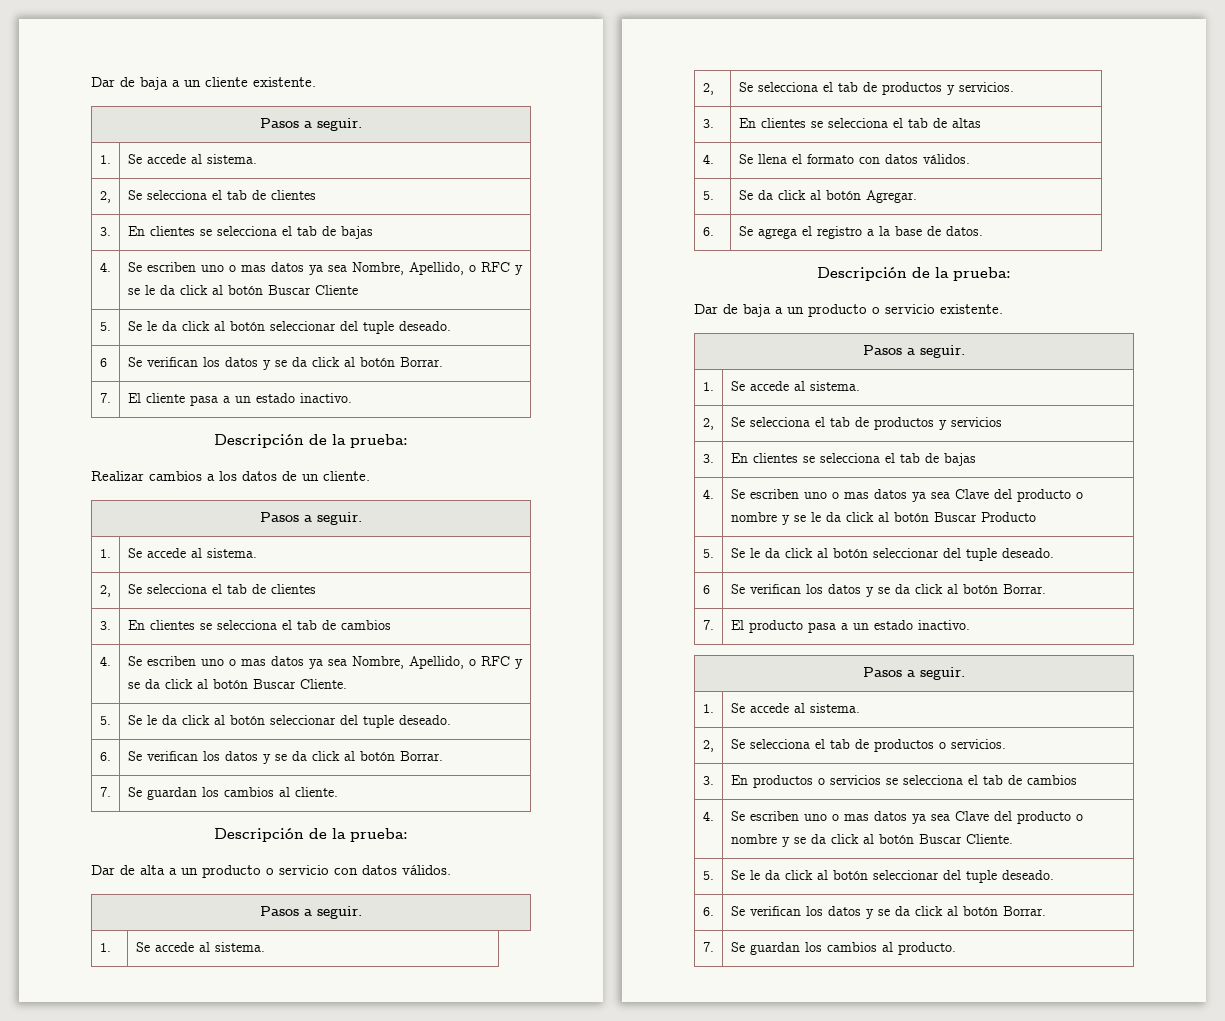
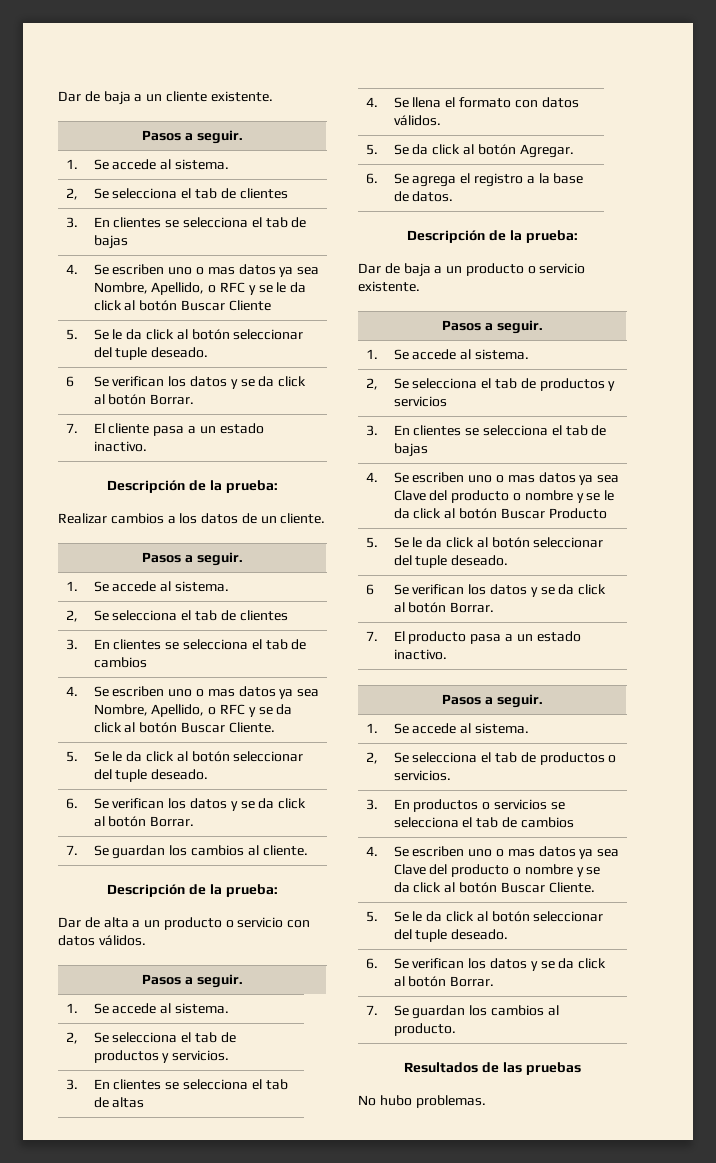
(956, 948) none -> [404,1062,581,1075] [358,1095,486,1108] // Resultados de las pruebas // No hubo problemas.

